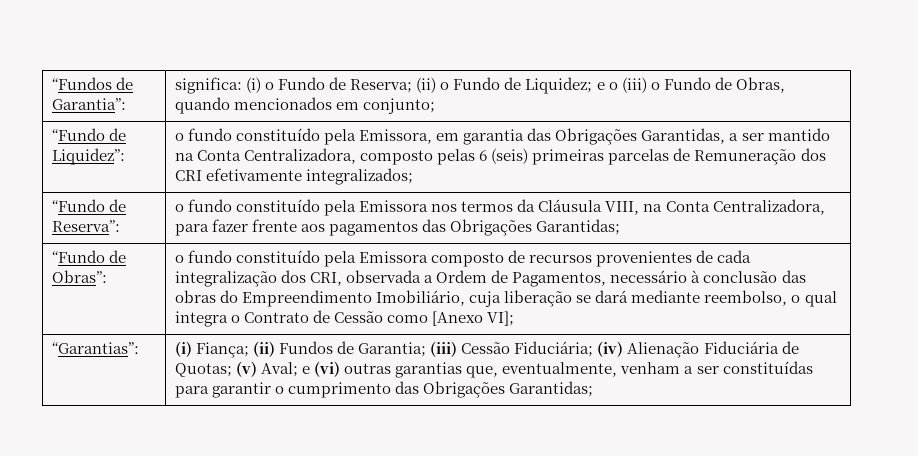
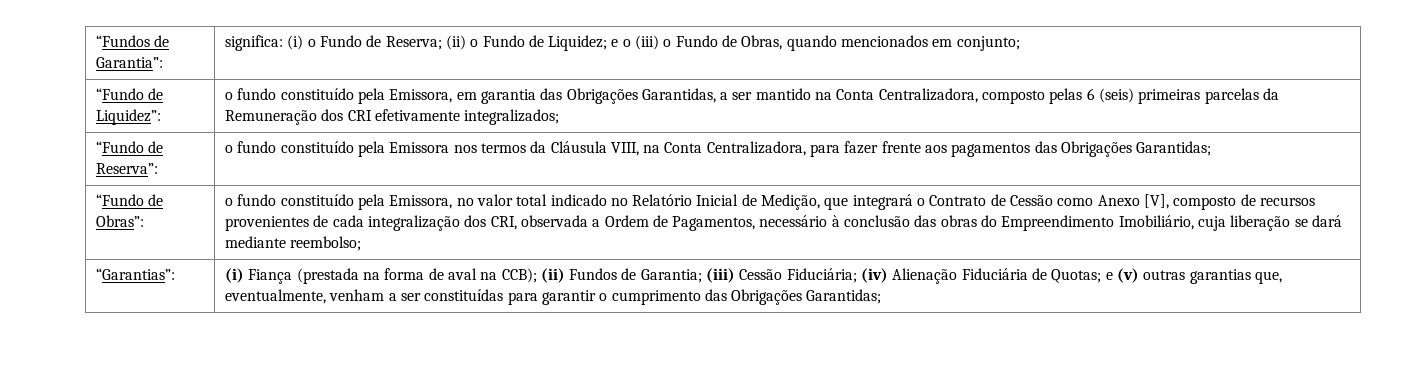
[673,148,691,161] de -> [1262,88,1279,100] da
[359,251,429,263] Emissora -> [389,194,1169,210] Emissora, no valor total indicado no Relatório Inicial de Medição, que integrará o Contrato de Cessão como Anexo [V],
[704,290,837,307] [174,310,515,327] [51,342,139,354] [174,341,249,358] reembolso, o qual integra o Contrato de Cessão como [Anexo VI]; // “Garantias”: | (i) Fiança; -> [290,236,362,251] [95,268,175,280] [224,268,537,284] reembolso; // “Garantias”: | (i) Fiança (prestada na forma de aval na CCB);
[235,361,341,377] (v) Aval; e (vi) -> [1105,268,1139,283] e (v)

